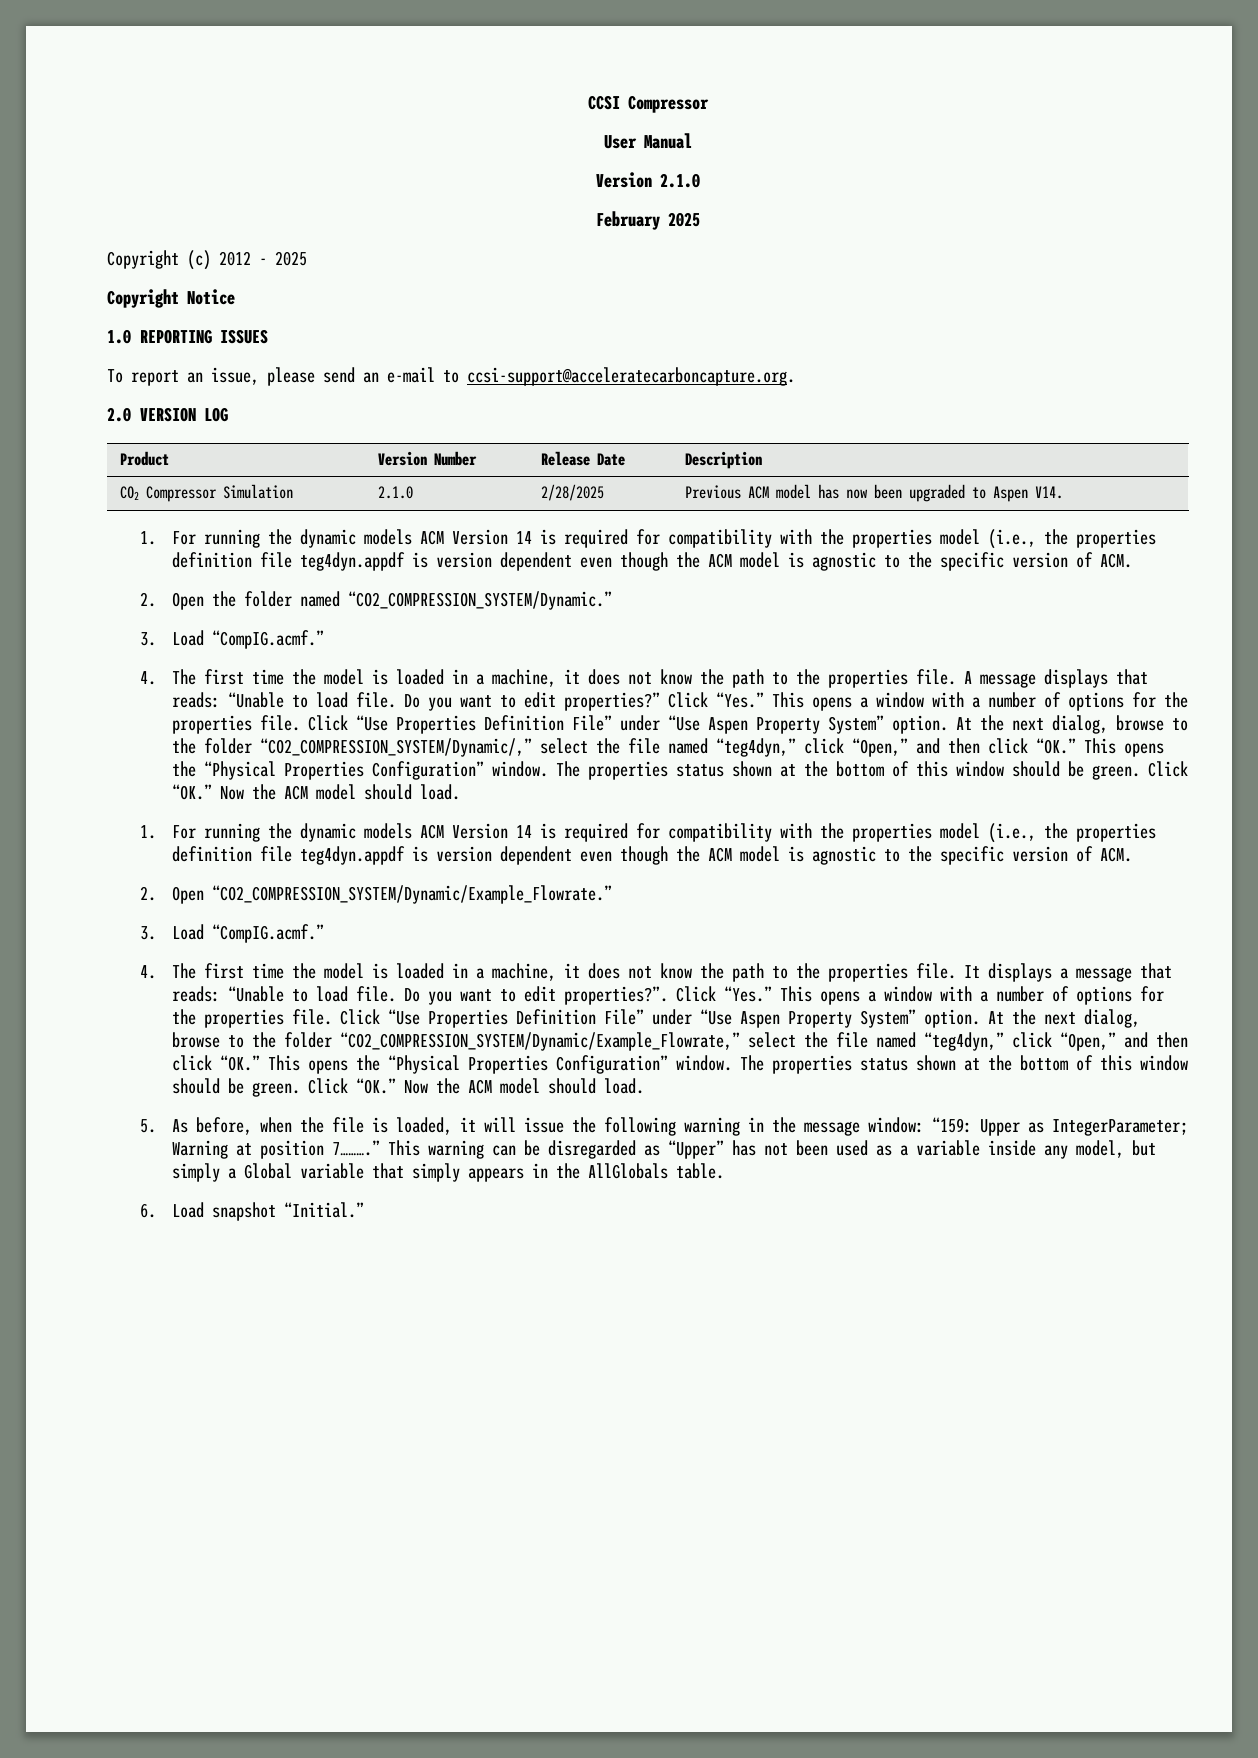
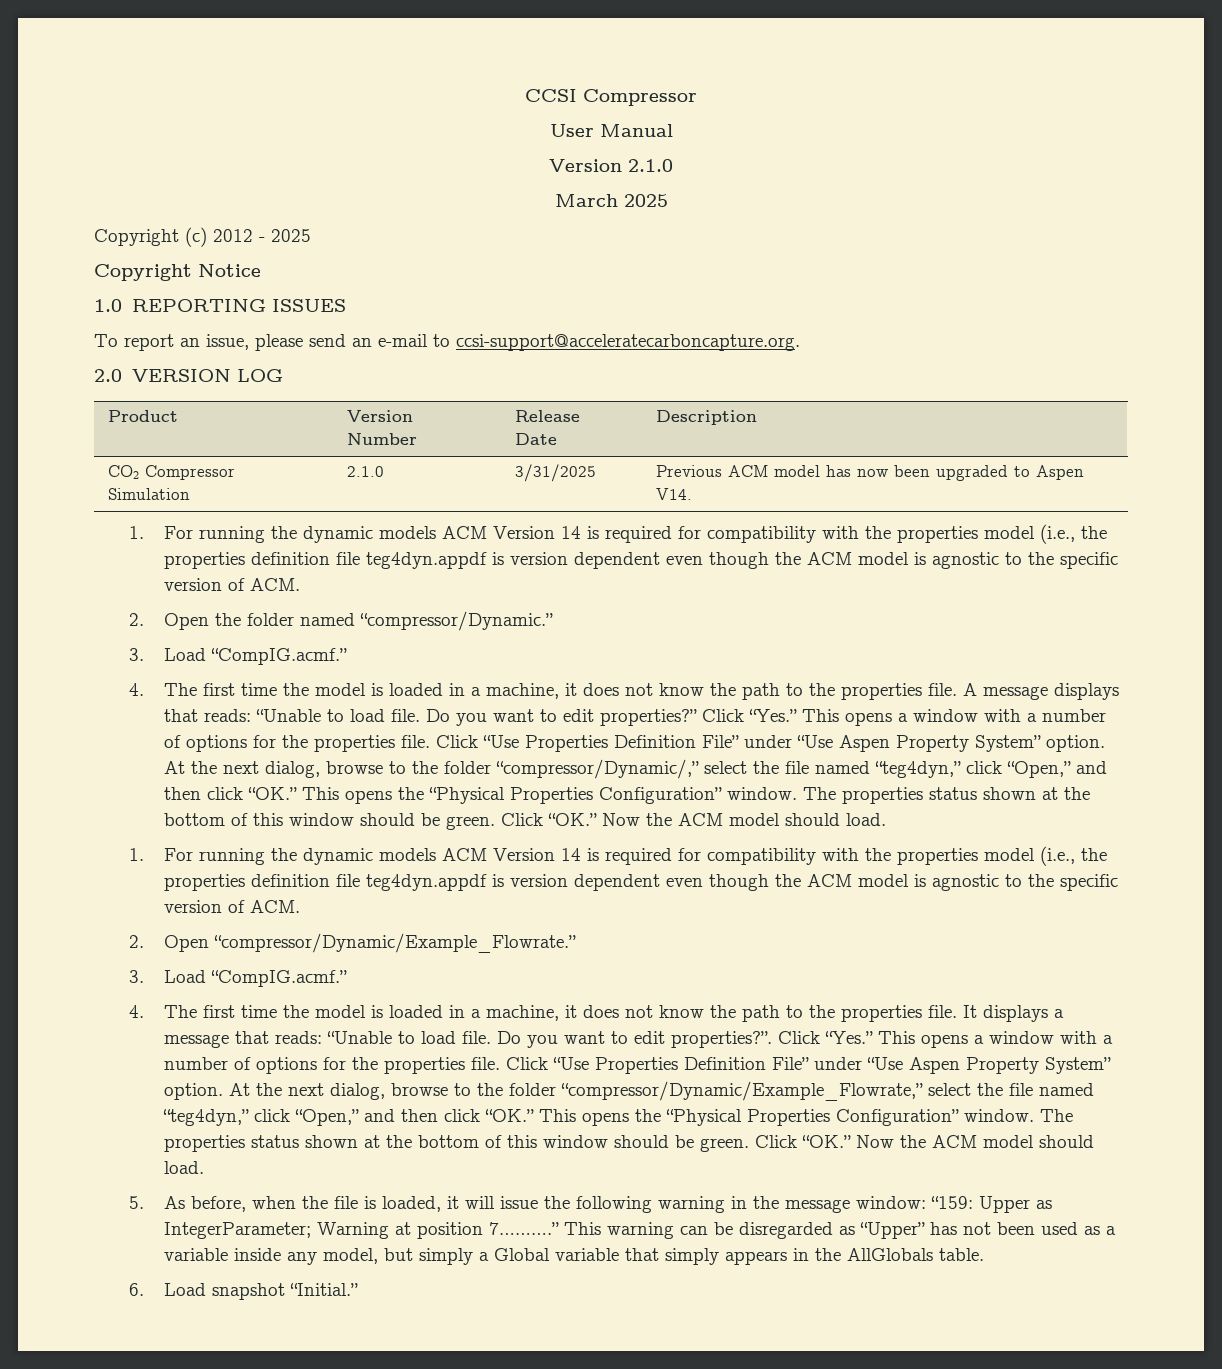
[596,211,660,230] February -> [554,194,618,207] March
[541,484,605,501] 2/28/2025 -> [515,464,597,482] 3/31/2025
[348,591,613,610] “CO2_COMPRESSION_SYSTEM/Dynamic.” -> [360,611,554,631] “compressor/Dynamic.”
[260,738,533,757] “CO2_COMPRESSION_SYSTEM/Dynamic/,” -> [496,759,700,779] “compressor/Dynamic/,”
[212,885,613,904] “CO2_COMPRESSION_SYSTEM/Dynamic/Example_Flowrate.” -> [214,933,577,953] “compressor/Dynamic/Example_Flowrate.”
[340,1032,741,1051] “CO2_COMPRESSION_SYSTEM/Dynamic/Example_Flowrate,” -> [561,1081,924,1101] “compressor/Dynamic/Example_Flowrate,”

